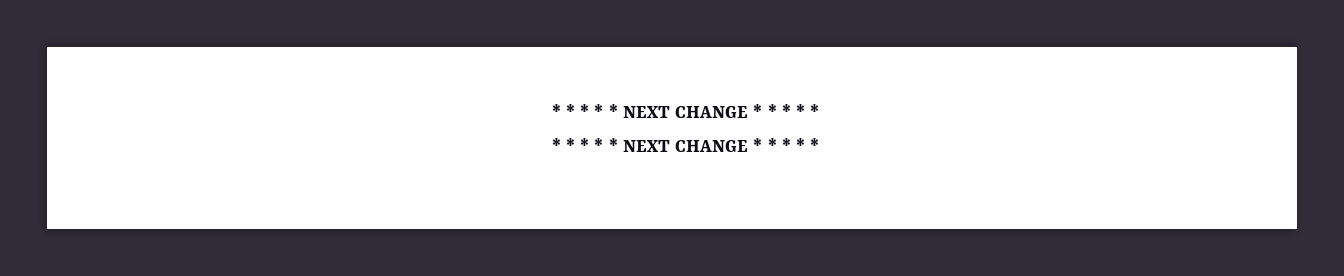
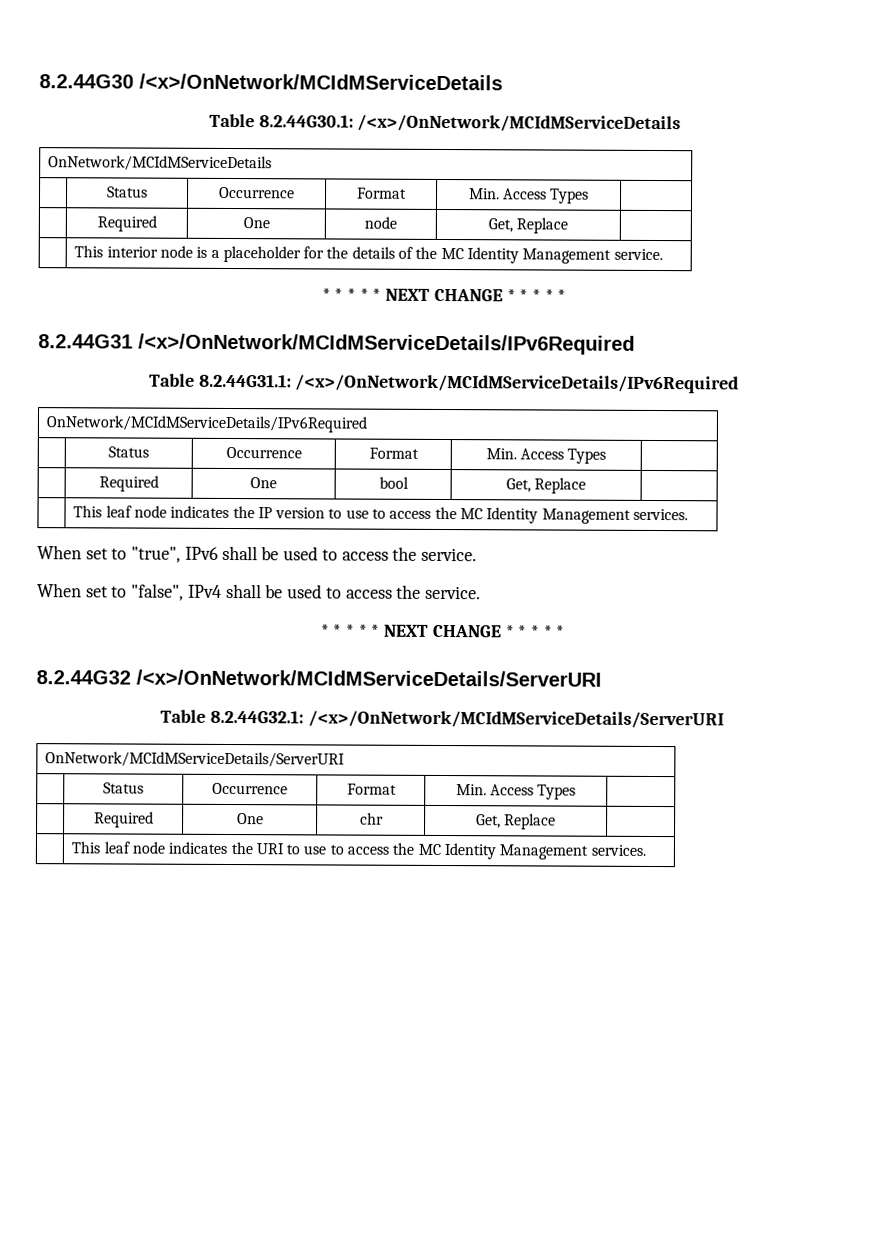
(551, 111) none -> [39,73,503,91] [208,113,682,133] [48,155,273,172] [107,186,148,198] [219,186,295,199] [357,187,407,199] [468,188,590,204] [96,215,157,232] [242,217,270,229] [364,216,397,229] [487,217,569,234] [74,245,663,264] 8.2.44G30 /<x>/OnNetwork/MCIdMServiceDetails // Table 8.2.44G30.1: /<x>/OnNetwork/MCIdMServiceDetails // OnNetwork/MCIdMServiceDetails // | Status | Occurrence | Format | Min. Access Types | // | Required | One | node | Get, Replace | // | This interior node is a placeholder for the details of the MC Identity Management service. //
(820, 111) none -> [38,333,635,355] [148,373,740,394] [46,415,368,433] [108,446,149,458] [225,446,302,459] [368,447,419,459] [485,448,607,464] [98,475,159,492] [250,477,277,489] [378,476,409,489] [505,477,587,494] [73,505,689,524] [37,545,477,563] [37,583,481,601] // 8.2.44G31 /<x>/OnNetwork/MCIdMServiceDetails/IPv6Required // Table 8.2.44G31.1: /<x>/OnNetwork/MCIdMServiceDetails/IPv6Required // OnNetwork/MCIdMServiceDetails/IPv6Required // | Status | Occurrence | Format | Min. Access Types | // | Required | One | bool | Get, Replace | // | This leaf node indicates the IP version to use to access the MC Identity Management services. // When set to "true", IPv6 shall be used to access the service. // When set to "false", IPv4 shall be used to access the service.
(820, 145) none -> [36,669,602,687] [160,709,724,729] [45,751,346,768] [103,782,144,794] [212,782,288,795] [346,783,397,795] [455,784,577,800] [93,811,154,828] [236,813,264,825] [359,812,384,825] [475,813,557,830] [71,841,646,860] // 8.2.44G32 /<x>/OnNetwork/MCIdMServiceDetails/ServerURI // Table 8.2.44G32.1: /<x>/OnNetwork/MCIdMServiceDetails/ServerURI // OnNetwork/MCIdMServiceDetails/ServerURI // | Status | Occurrence | Format | Min. Access Types | // | Required | One | chr | Get, Replace | // | This leaf node indicates the URI to use to access the MC Identity Management services.

